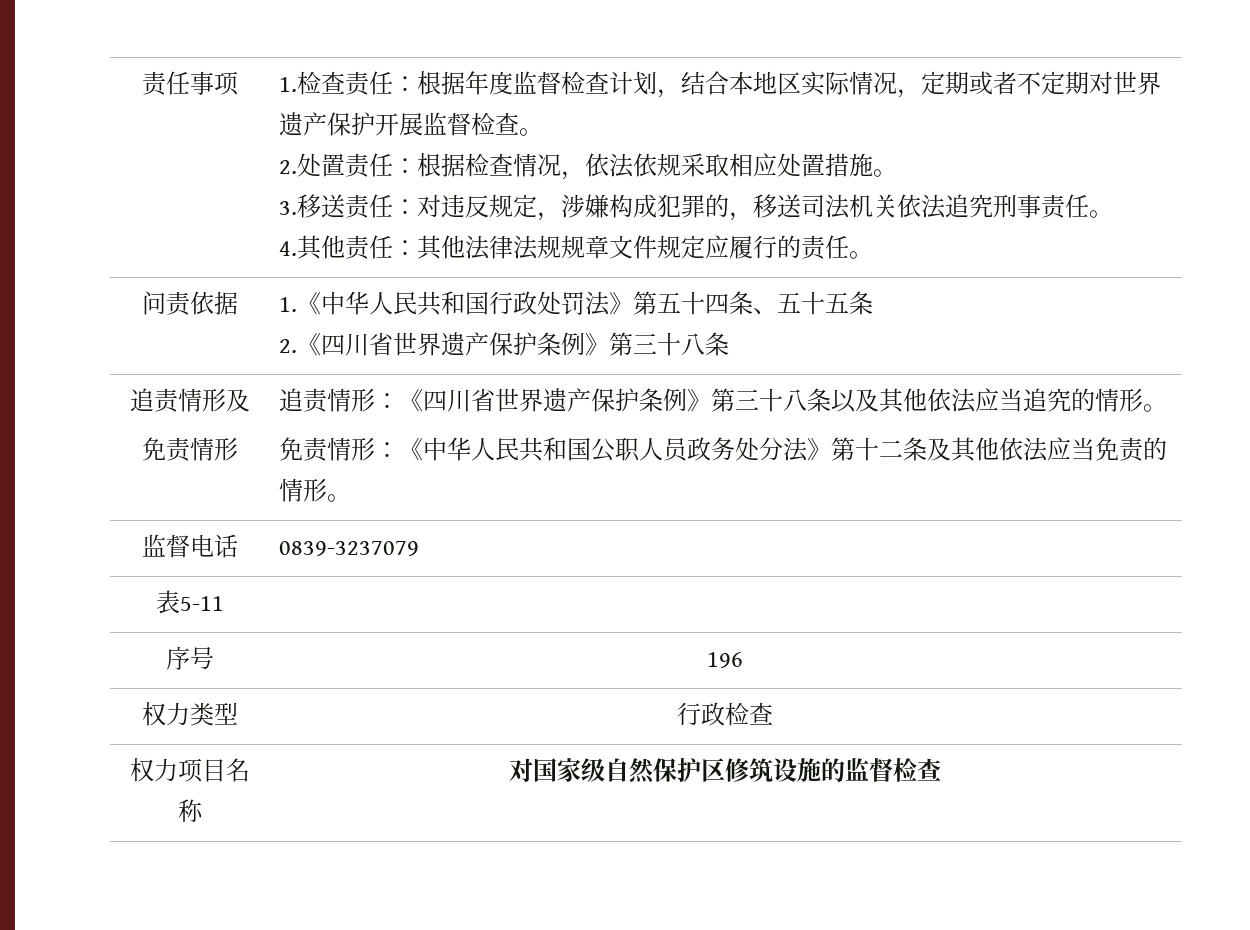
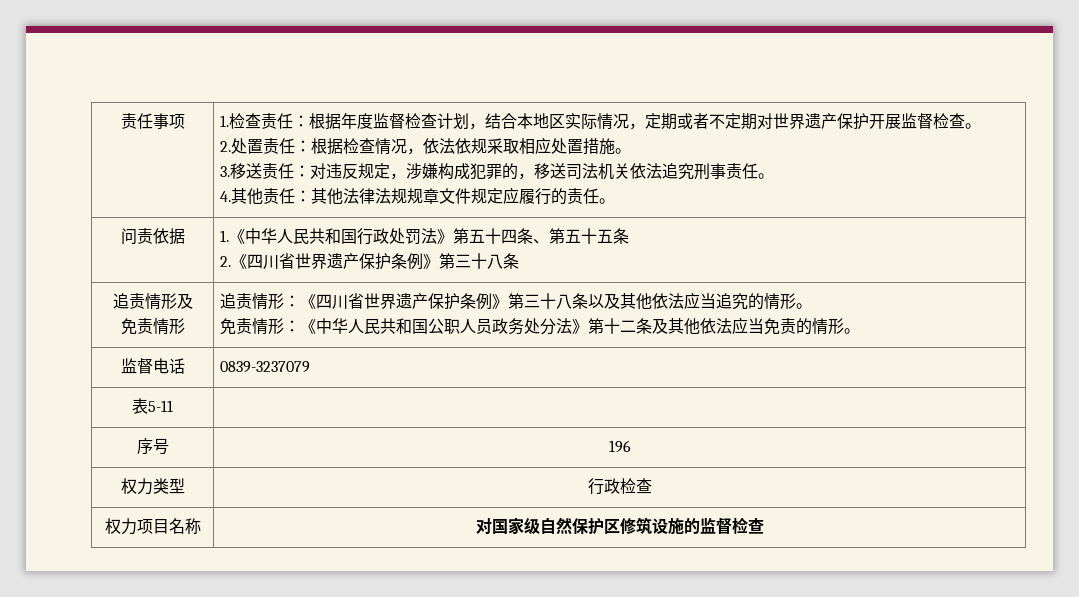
(777, 311) none -> [548,228,565,244] 第

